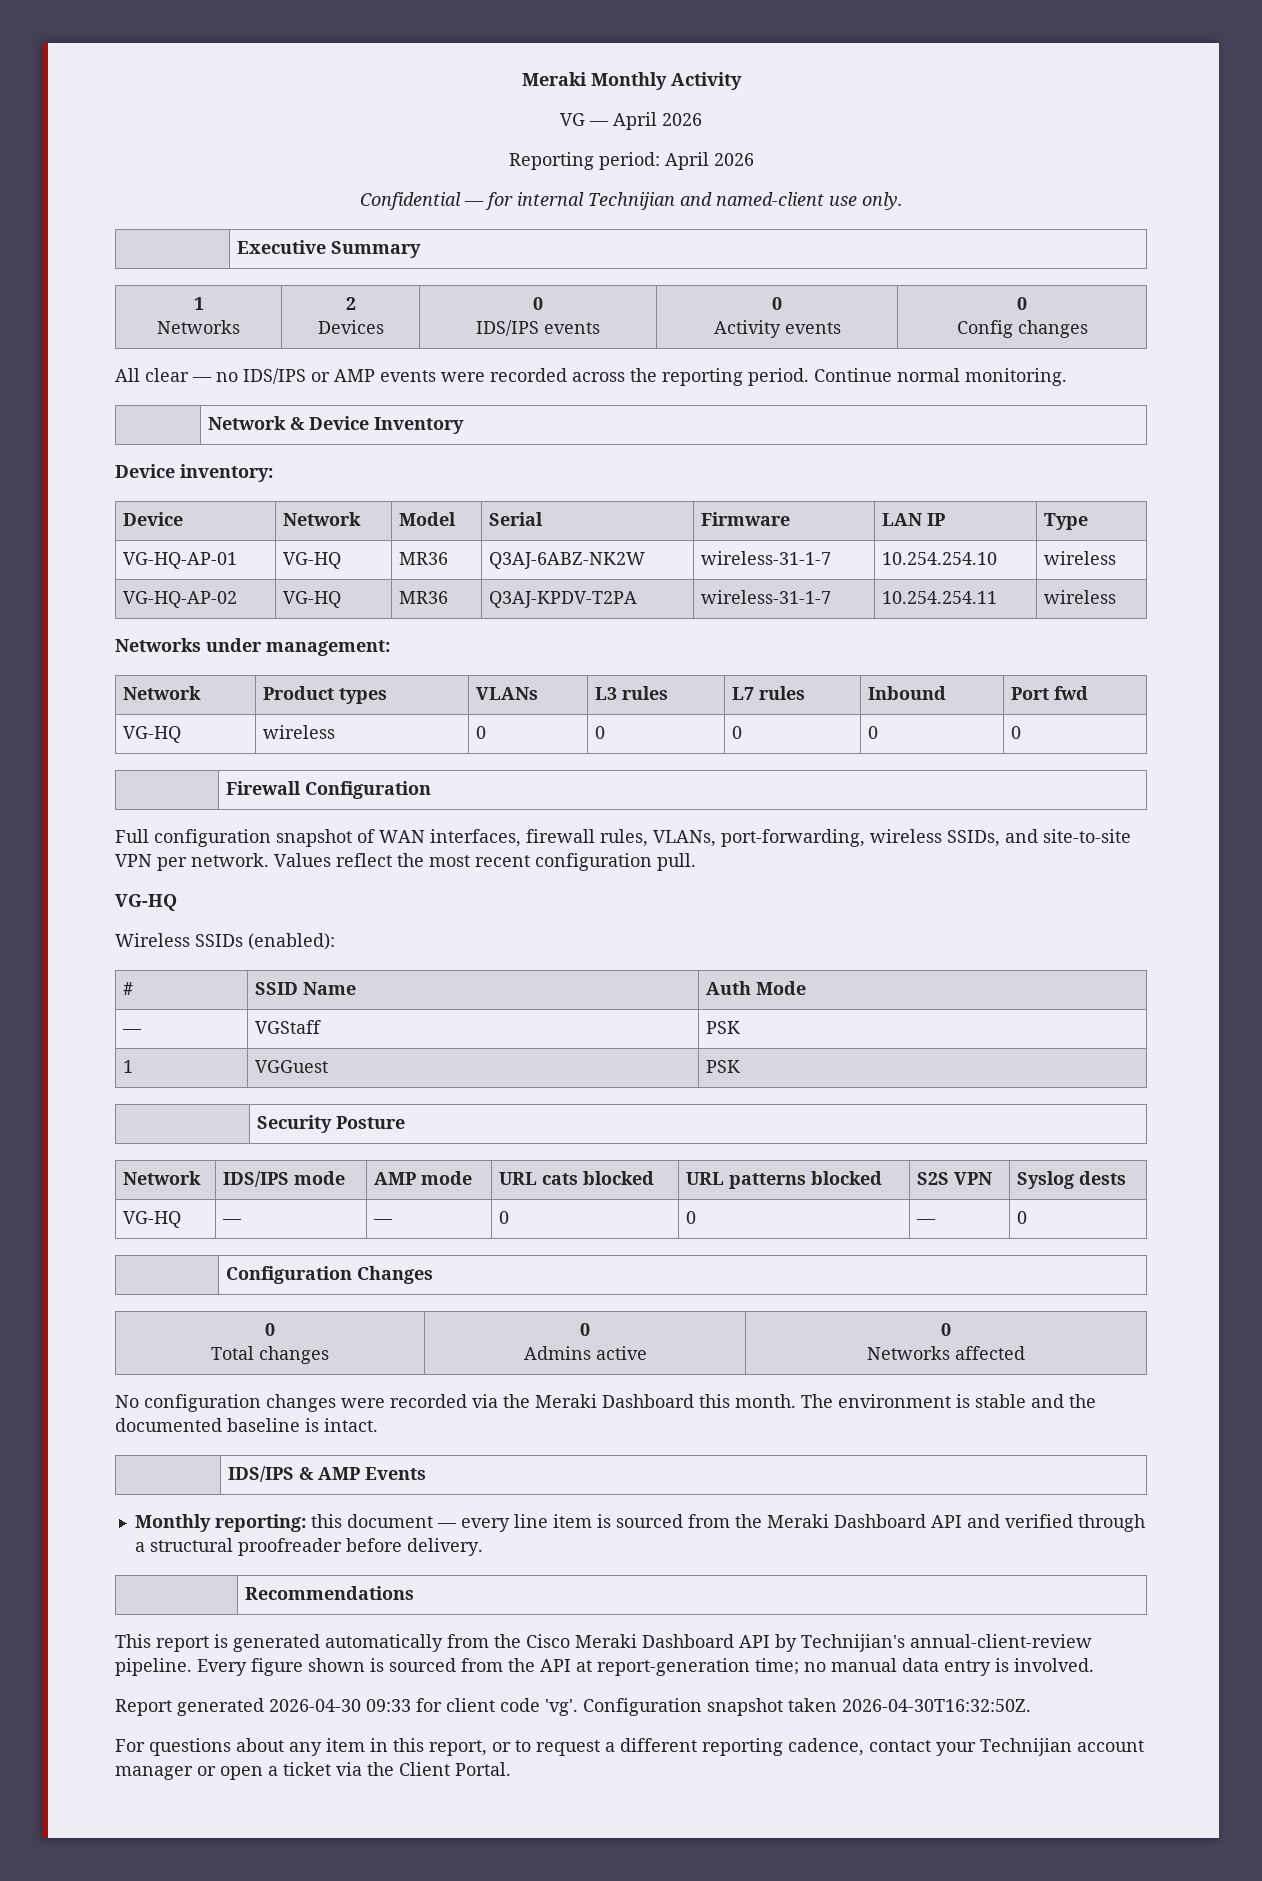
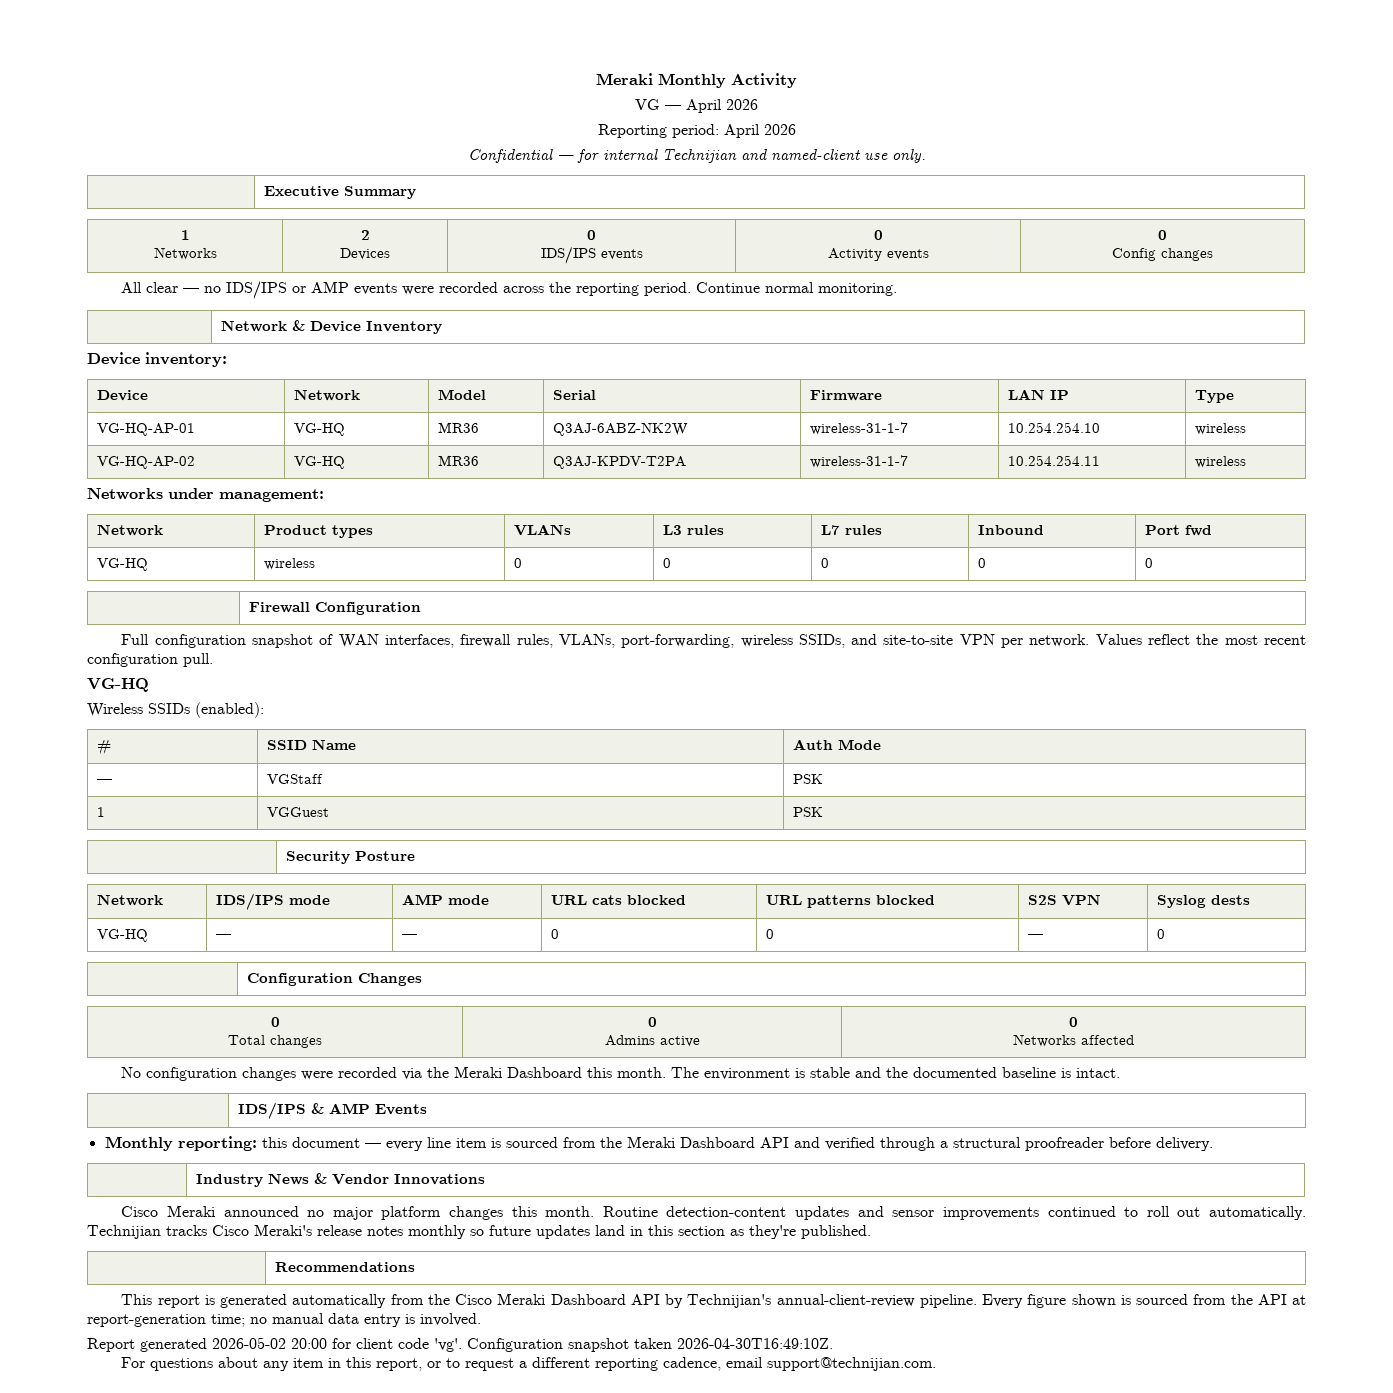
(483, 1547) none -> [195,1173,485,1187] [121,1205,1306,1220] [87,1224,871,1239] // | Industry News & Vendor Innovations // Cisco Meraki announced no major platform changes this month. Routine detection-content updates and sensor improvements continued to roll out automatically. Technijian tracks Cisco Meraki's release notes monthly so future updates land in this section as they're published.
[269,1699,411,1712] 2026-04-30 09:33 -> [212,1337,327,1349] 2026-05-02 20:00
[842,1699,1031,1712] 2026-04-30T16:32:50Z. -> [677,1338,833,1349] 2026-04-30T16:49:10Z.
[869,1738,1144,1756] [115,1762,511,1780] contact your Technijian account manager or open a ticket via the Client Portal. -> [726,1357,937,1371] email support@technijian.com.

